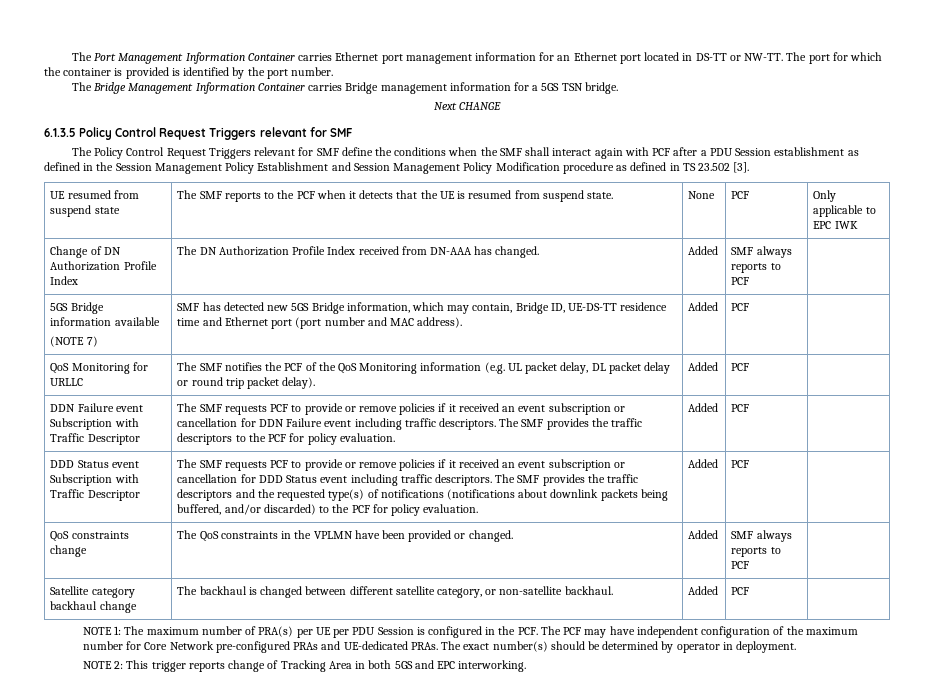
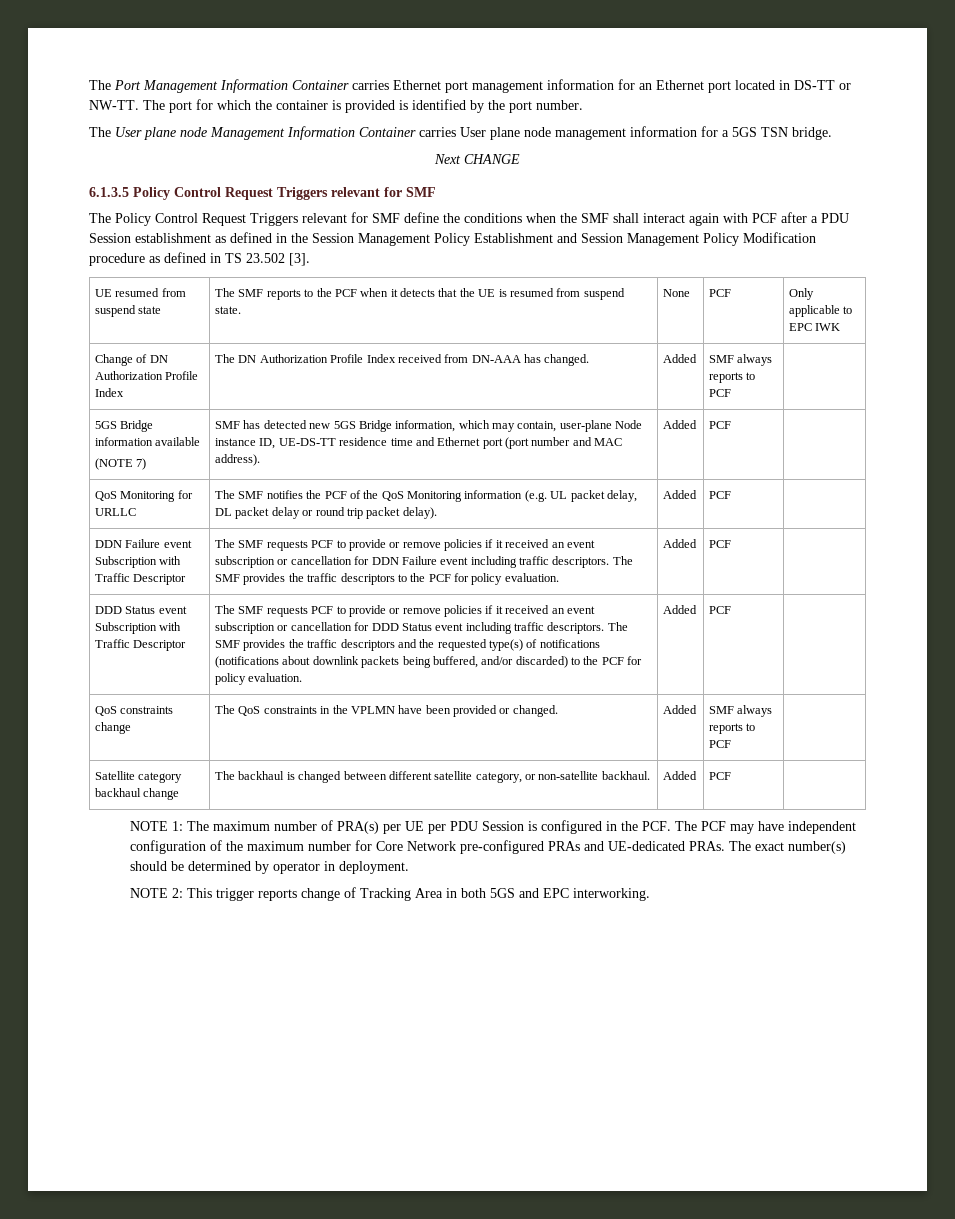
[93,82,379,94] Bridge Management Information Container carries Bridge -> [115,126,551,140] User plane node Management Information Container carries User plane node
[515,302,549,314] Bridge -> [559,420,643,432] [215,438,257,446] user-plane Node instance

